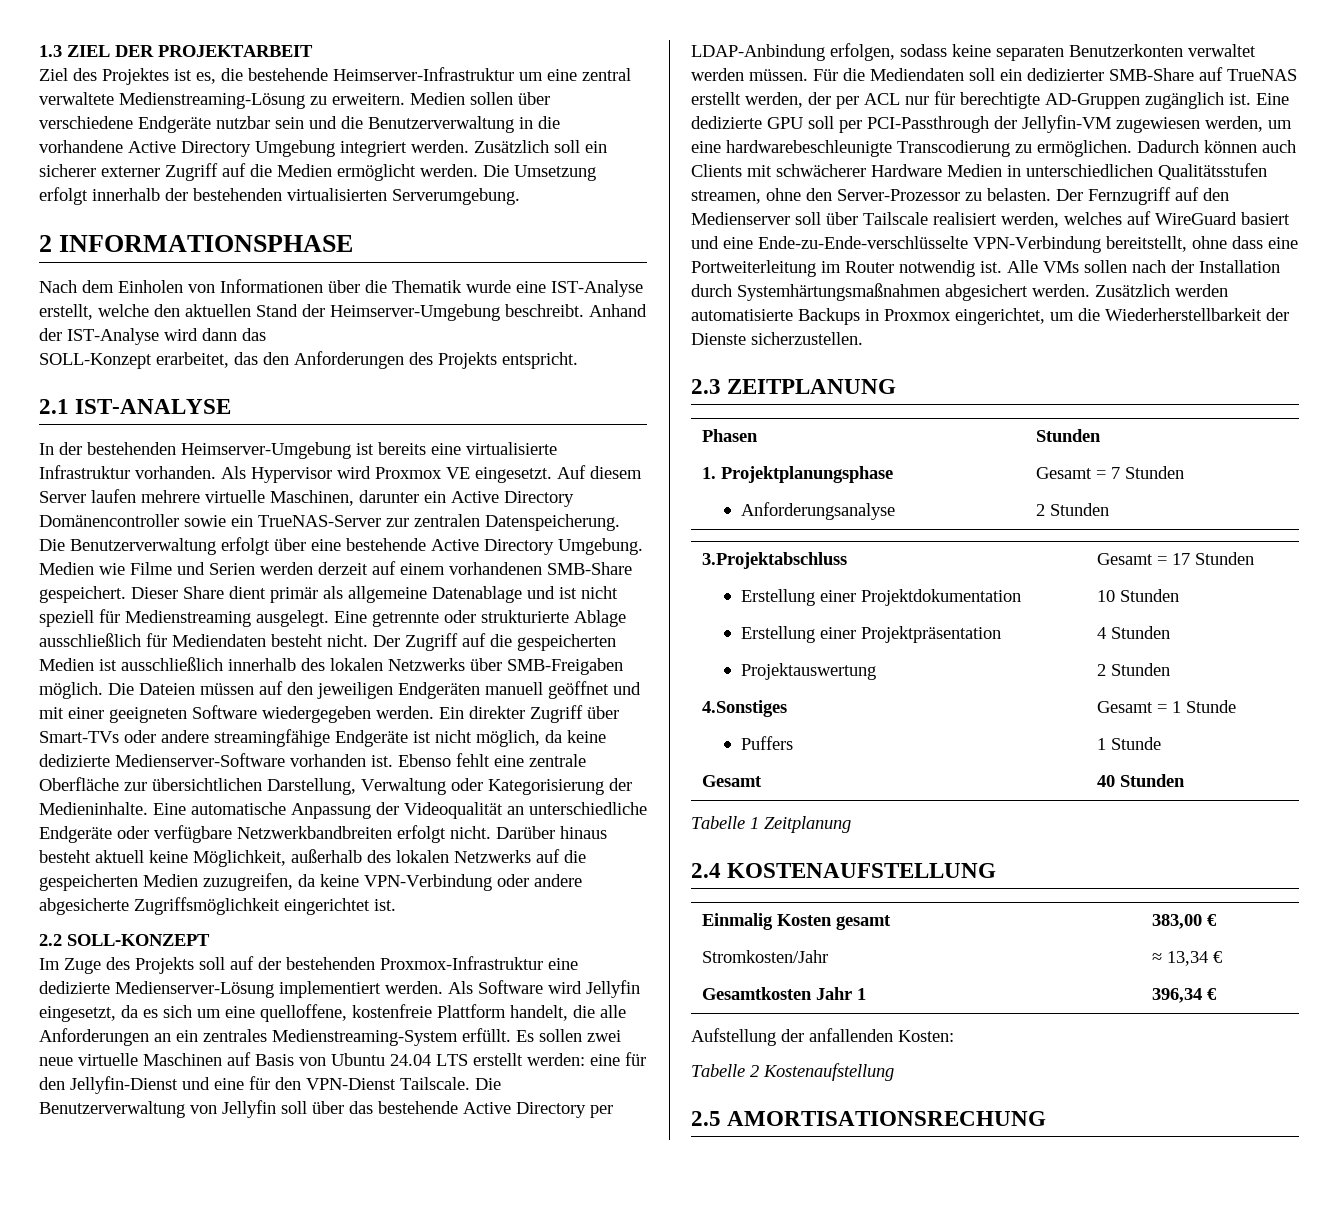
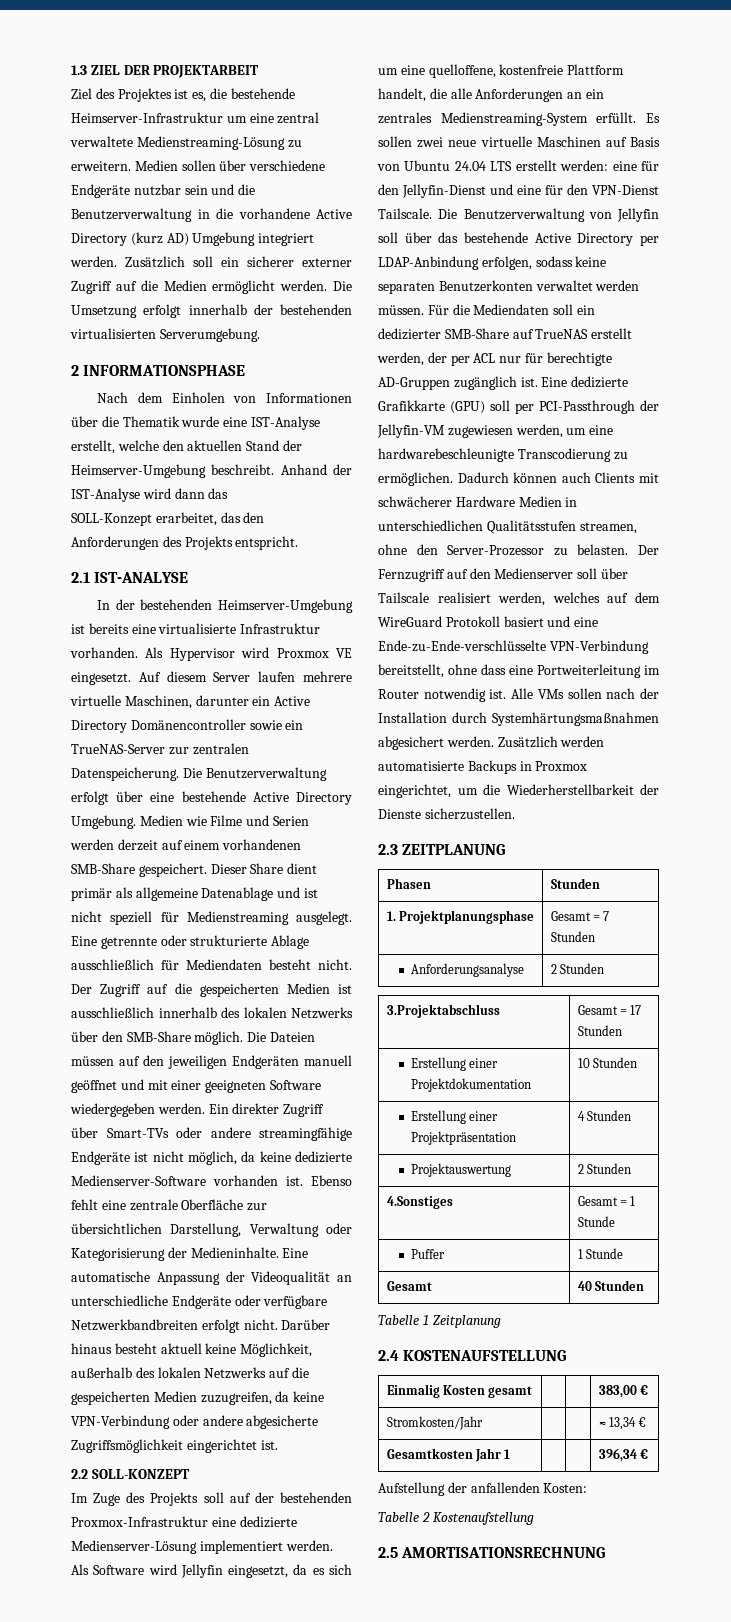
(251, 149) none -> [130,232,189,246] (kurz AD)
[507,658,623,675] SMB-Freigaben -> [101,1031,191,1042] den SMB-Share
[767,117,803,129] GPU -> [378,400,485,414] Grafikkarte (GPU)
[1155,212,1237,225] WireGuard -> [635,592,660,603] [378,616,500,627] dem WireGuard Protokoll
[740,736,793,750] Puffers -> [410,1249,445,1259] Puffer
[727,1111,1047,1126] AMORTISATIONSRECHUNG -> [401,1547,606,1558] AMORTISATIONSRECHNUNG

